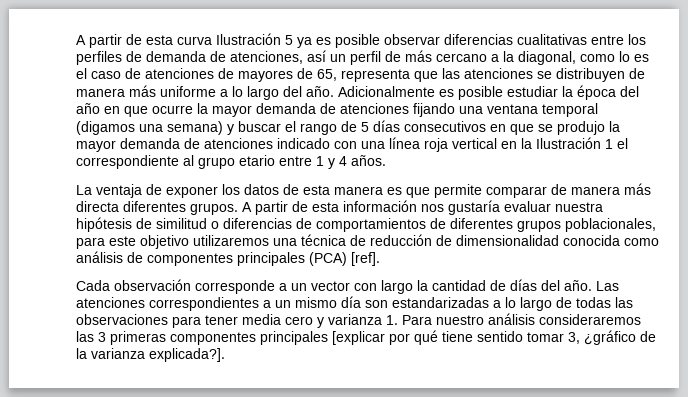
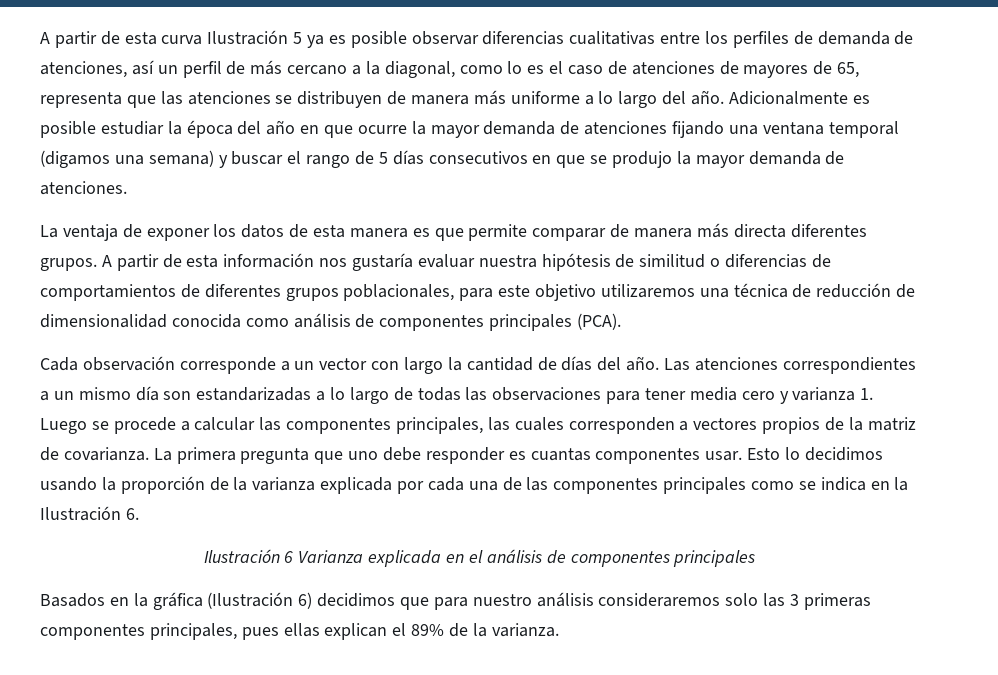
[204,137,628,152] [76,155,386,169] atenciones indicado con una línea roja vertical en la Ilustración 1 el correspondiente al grupo etario entre 1 y 4 años. -> [40,181,127,195] atenciones.
[309,252,380,266] (PCA) [ref]. -> [577,313,622,330] (PCA).
[402,315,432,325] Para -> [40,417,916,434] [40,447,883,464] [40,476,909,494] [40,506,139,521] [203,549,756,567] [40,592,468,610] Luego se procede a calcular las componentes principales, las cuales corresponden a vectores propios de la matriz de covarianza. La primera pregunta que uno debe responder es cuantas componentes usar. Esto lo decidimos usando la proporción de la varianza explicada por cada una de las componentes principales como se indica en la Ilustración 6. // Ilustración 6 Varianza explicada en el análisis de componentes principales // Basados en la gráfica (Ilustración 6) decidimos que para
(641, 319) none -> [725,593,759,606] solo
[260,330,656,345] [76,348,225,362] principales [explicar por qué tiene sentido tomar 3, ¿gráfico de la varianza explicada?]. -> [149,623,559,640] principales, pues ellas explican el 89% de la varianza.

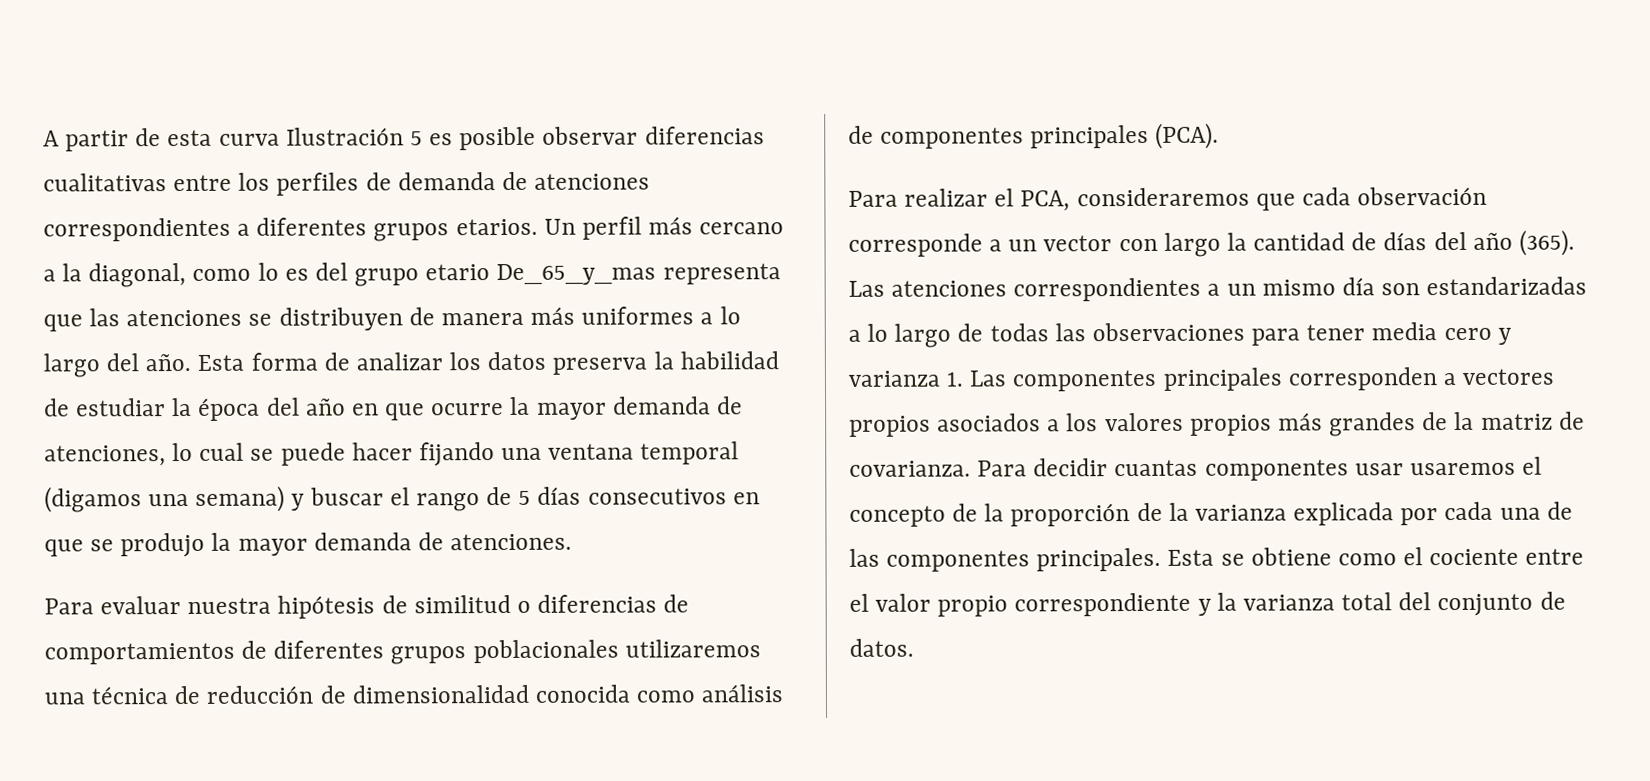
[307,35,325,48] ya -> (423, 138) none
[40,60,246,78] atenciones, así un perfil de -> [534,173,651,190] [43,216,642,242] atenciones correspondientes a diferentes grupos etarios. Un perfil
[549,61,860,78] el caso de atenciones de mayores de 65, -> [314,262,657,287] del grupo etario De_65_y_mas
[510,91,580,104] uniforme -> [581,306,695,325] uniformes
[728,91,870,105] [40,121,96,138] Adicionalmente es posible -> [197,351,779,375] [44,398,70,417] Esta forma de analizar los datos preserva la habilidad de
[584,121,668,135] atenciones -> [44,442,413,467] atenciones, lo cual se puede hacer
[40,223,867,241] [40,253,414,271] La ventaja de exponer los datos de esta manera es que permite comparar de manera más directa diferentes grupos. A partir de esta información nos gustaría -> [44,598,94,615] Para
[343,284,597,301] poblacionales, para este objetivo -> [472,639,619,664] poblacionales
[40,357,78,371] Cada -> [848,187,1351,212] Para realizar el PCA, consideraremos que cada
[626,356,660,371] año. -> [1472,229,1575,256] año (365).
[40,417,821,434] Luego se procede a calcular las componentes principales, las cuales corresponden a vectores propios -> [969,367,1555,392] [849,412,1417,437] Las componentes principales corresponden a vectores propios asociados a los valores propios más grandes
[153,447,883,464] [40,477,97,491] La primera pregunta que uno debe responder es cuantas componentes usar. Esto lo decidimos usando -> [977,456,1543,481] [849,503,979,527] Para decidir cuantas componentes usar usaremos el concepto de
[663,477,909,494] [40,506,139,521] [203,549,756,567] [40,592,871,610] [40,623,559,640] principales como se indica en la Ilustración 6. // Ilustración 6 Varianza explicada en el análisis de componentes principales // Basados en la gráfica (Ilustración 6) decidimos que para nuestro análisis consideraremos solo las 3 primeras componentes principales, pues ellas explican el 89% de la varianza. -> [1036,547,1585,572] [849,591,1566,617] [849,638,914,657] principales. Esta se obtiene como el cociente entre el valor propio correspondiente y la varianza total del conjunto de datos.

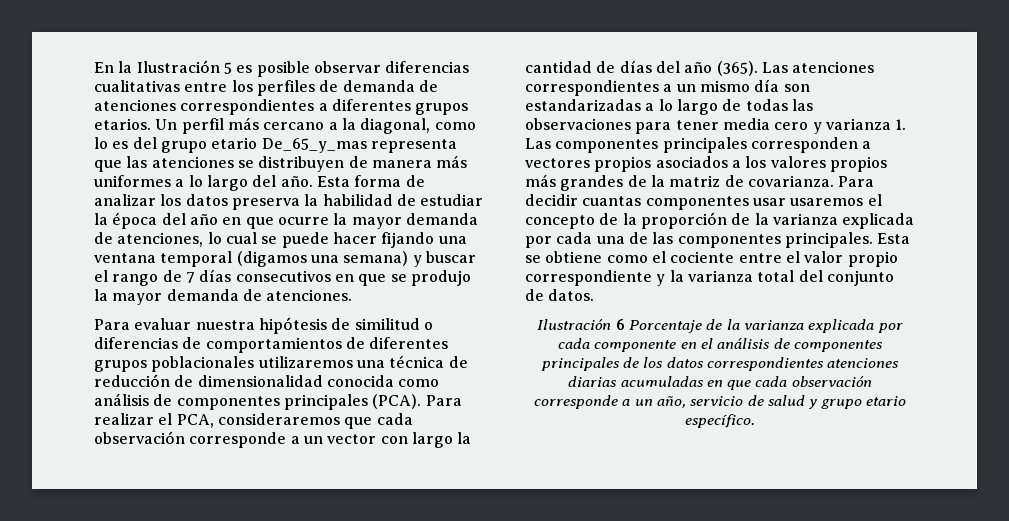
[43,128,280,152] A partir de esta curva -> [94,61,133,73] En la
[518,490,532,505] 5 -> [185,272,195,283] 7
(1220, 135) // -> (422, 401) none
(914, 647) none -> [537,319,903,333] [558,338,883,352] [540,357,900,371] [568,376,872,390] [534,395,906,409] [685,414,755,428] // Ilustración 6 Porcentaje de la varianza explicada por cada componente en el análisis de componentes principales de los datos correspondientes atenciones diarias acumuladas en que cada observación corresponde a un año, servicio de salud y grupo etario específico.

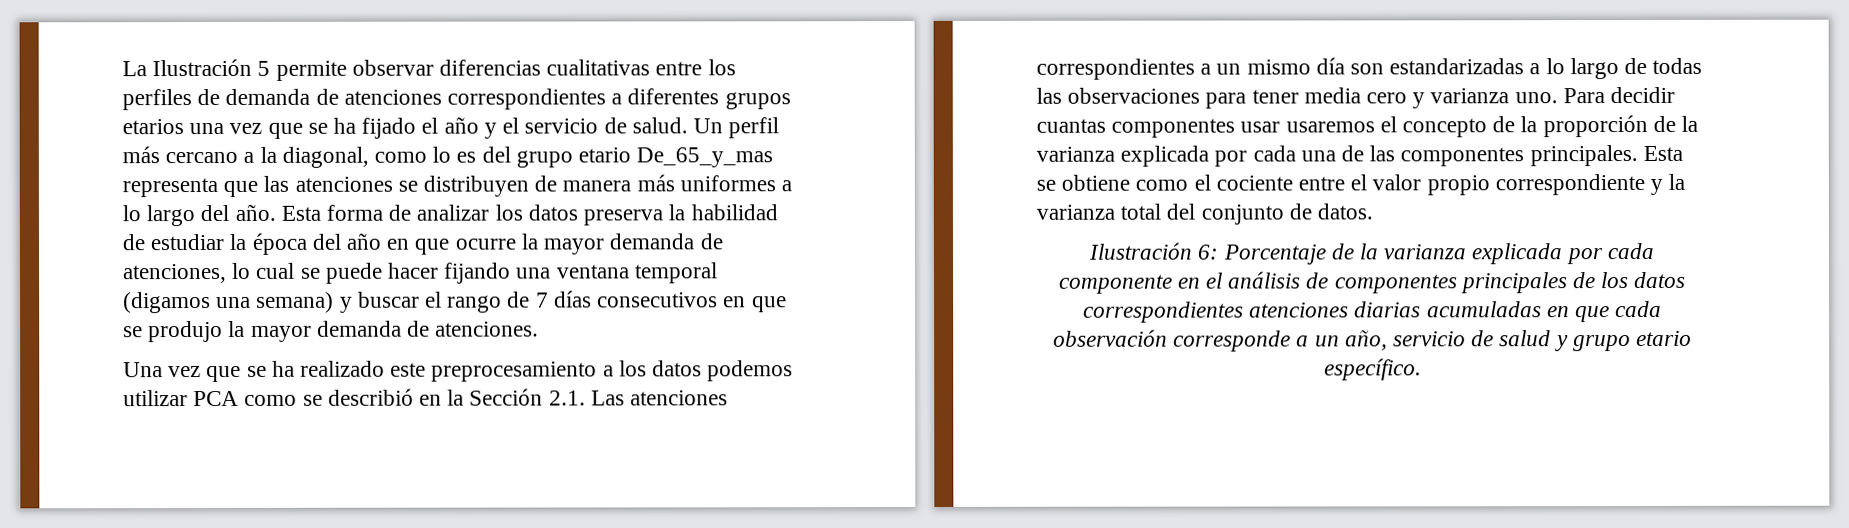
[94,60,310,77] En la Ilustración 5 es posible -> [122,58,347,81] La Ilustración 5 permite
[94,118,151,130] etarios. -> [122,116,688,139] etarios una vez que se ha fijado el año y el servicio de salud.
[94,317,433,334] [94,337,449,353] [94,355,468,372] [94,374,440,387] [94,393,462,410] [94,413,413,429] [94,431,472,448] [525,60,758,76] Para evaluar nuestra hipótesis de similitud o diferencias de comportamientos de diferentes grupos poblacionales utilizaremos una técnica de reducción de dimensionalidad conocida como análisis de componentes principales (PCA). Para realizar el PCA, consideraremos que cada observación corresponde a un vector con largo la cantidad de días del año (365). -> [123,360,794,383] [123,388,586,407] Una vez que se ha realizado este preprocesamiento a los datos podemos utilizar PCA como se describió en la Sección 2.1.
[895,119,907,130] [525,137,872,153] [525,156,887,172] [525,174,834,191] 1. Las componentes principales corresponden a vectores propios asociados a los valores propios más grandes de la matriz de covarianza. -> [1514,92,1558,104] uno.
[615,319,625,330] 6 -> [1197,244,1219,260] 6:

